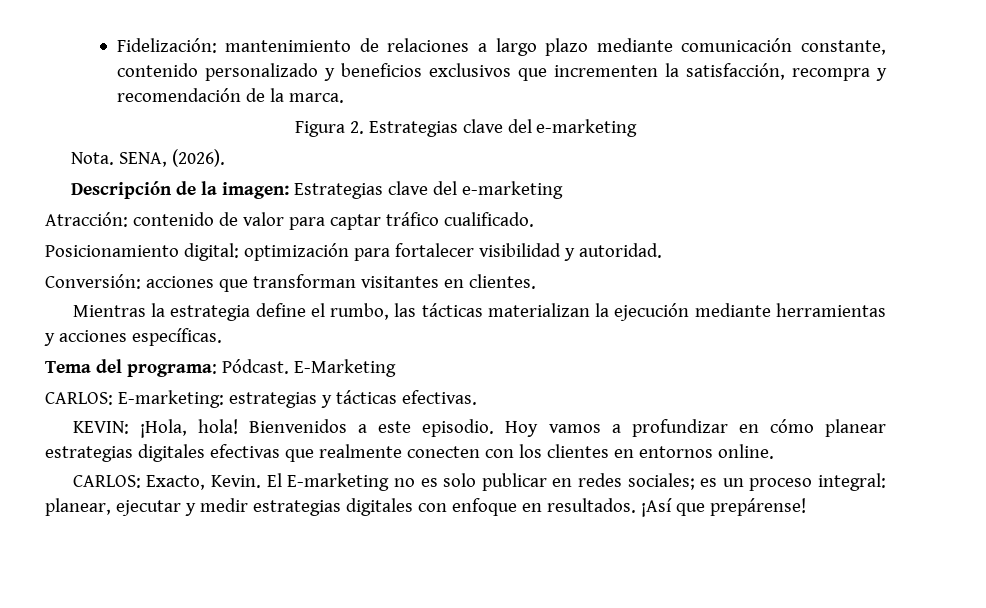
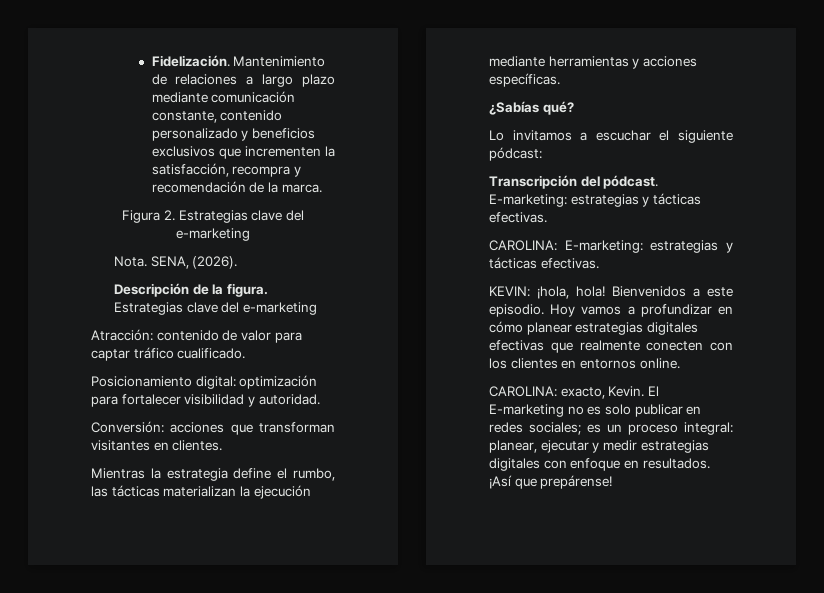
[116,38,352,53] Fidelización: mantenimiento -> [151,55,326,67] Fidelización. Mantenimiento
[221,182,289,199] imagen: -> [226,283,268,297] figura.
[45,359,396,377] [45,392,113,405] Tema del programa: Pódcast. E-Marketing // CARLOS: -> [489,101,574,115] [489,130,733,143] [489,147,542,161] [489,175,659,189] [489,193,701,207] [489,212,547,223] [489,240,557,251] ¿Sabías qué? // Lo invitamos a escuchar el siguiente pódcast: // Transcripción del pódcast. E-marketing: estrategias y tácticas efectivas. // CAROLINA:
[139,419,187,438] ¡Hola, -> [537,286,569,299] ¡hola,
[72,475,206,490] CARLOS: Exacto, -> [489,386,605,399] CAROLINA: exacto,

